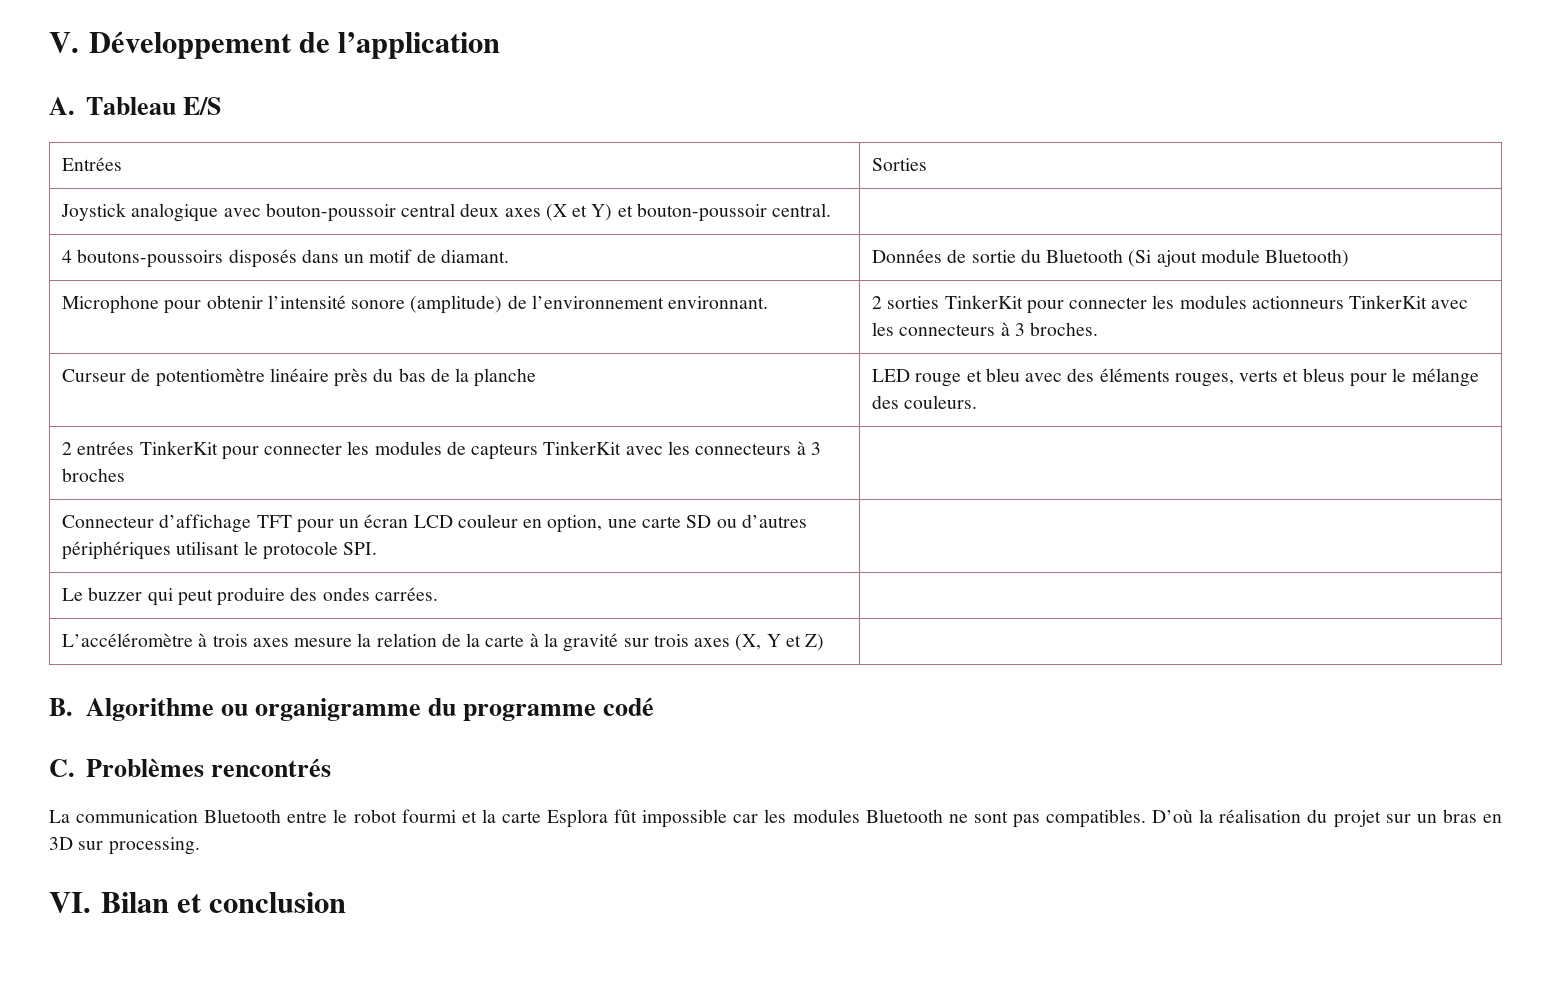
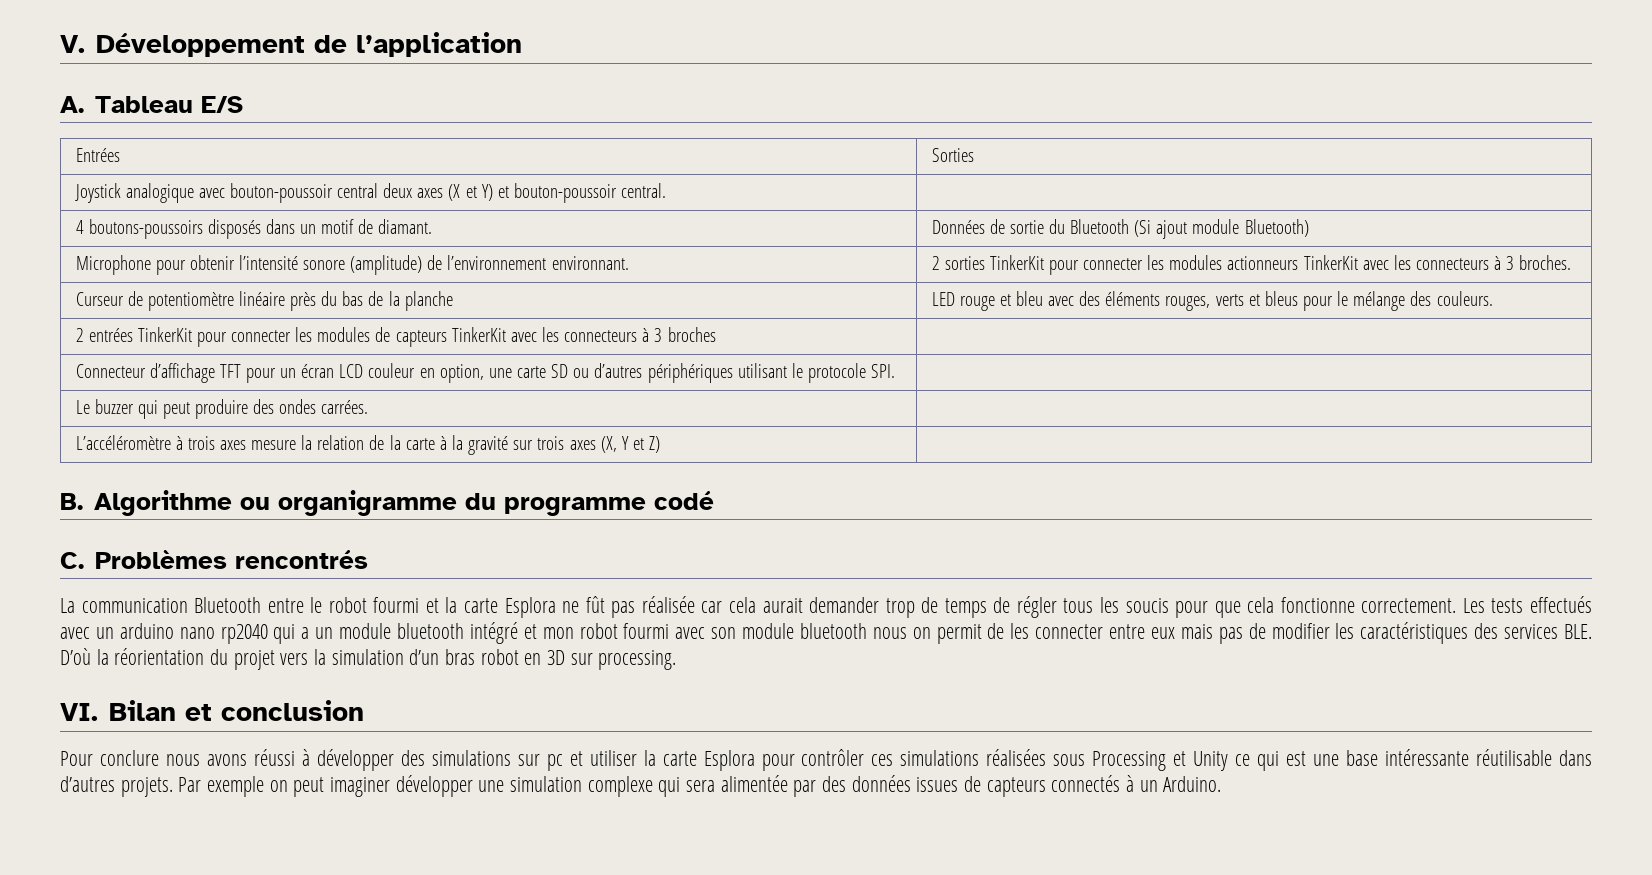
[614,809,1147,828] fût impossible car les modules Bluetooth ne sont pas compatibles. -> [562,596,1592,618] [60,622,1593,644] ne fût pas réalisée car cela aurait demander trop de temps de régler tous les soucis pour que cela fonctionne correctement. Les tests effectués avec un arduino nano rp2040 qui a un module bluetooth intégré et mon robot fourmi avec son module bluetooth nous on permit de les connecter entre eux mais pas de modifier les caractéristiques des services BLE.
[1219,809,1302,823] réalisation -> [114,648,205,665] réorientation
[1385,809,1477,823] sur un bras -> [280,649,519,665] vers la simulation d’un bras robot
(347, 902) none -> [60,749,1592,771] [60,775,1222,797] // Pour conclure nous avons réussi à développer des simulations sur pc et utiliser la carte Esplora pour contrôler ces simulations réalisées sous Processing et Unity ce qui est une base intéressante réutilisable dans d’autres projets. Par exemple on peut imaginer développer une simulation complexe qui sera alimentée par des données issues de capteurs connectés à un Arduino.

